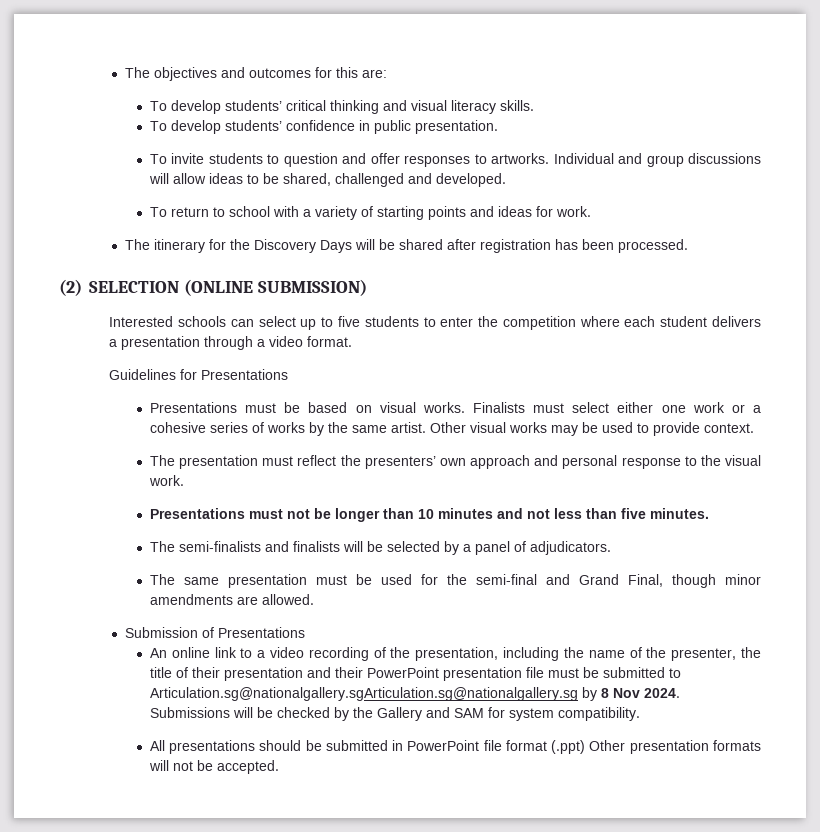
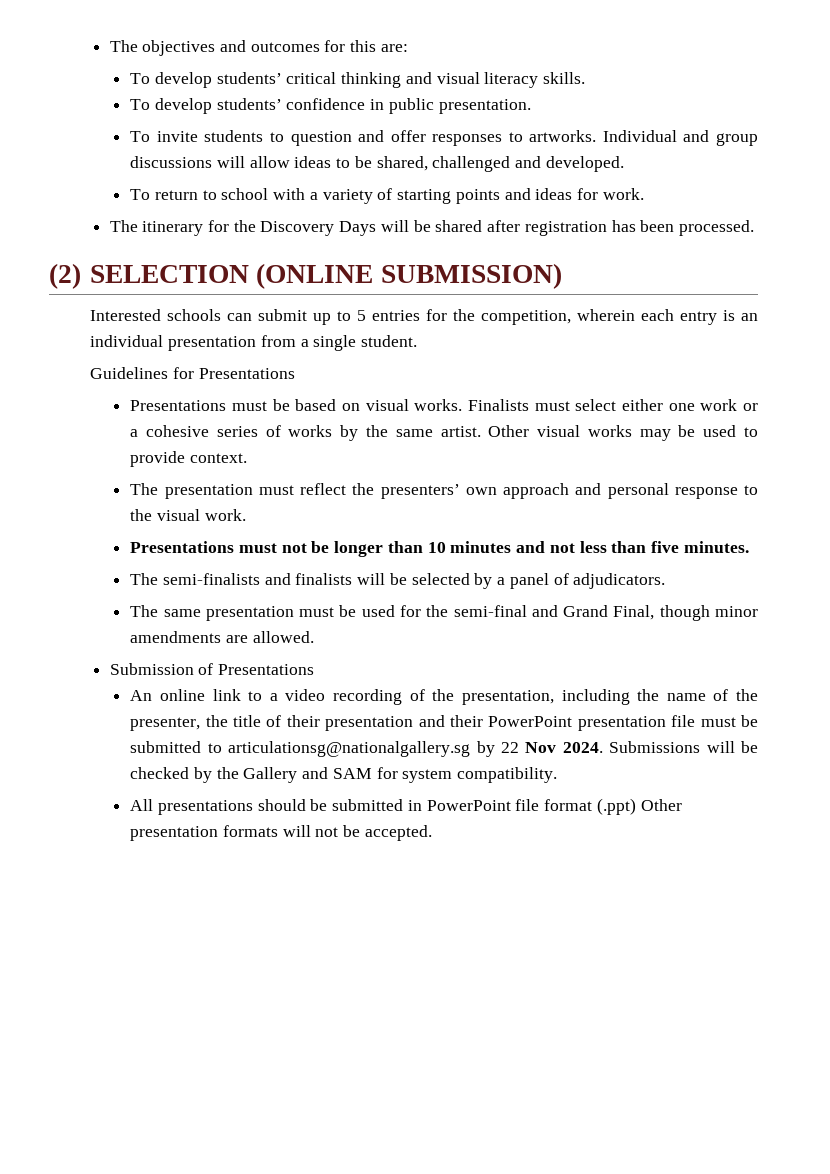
[258,316,296,327] select -> [258,309,308,321] submit
[338,316,761,330] [109,336,353,350] five students to enter the competition where each student delivers a presentation through a video format. -> [357,309,759,325] [90,335,417,351] 5 entries for the competition, wherein each entry is an individual presentation from a single student.
[149,687,609,701] Articulation.sg@nationalgallery.sgArticulation.sg@nationalgallery.sg by 8 -> [228,741,519,757] articulationsg@nationalgallery.sg by 22

